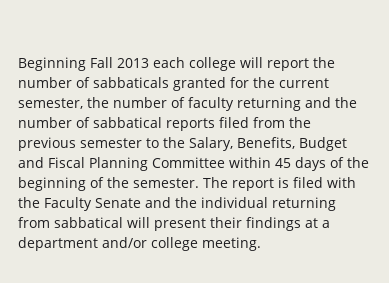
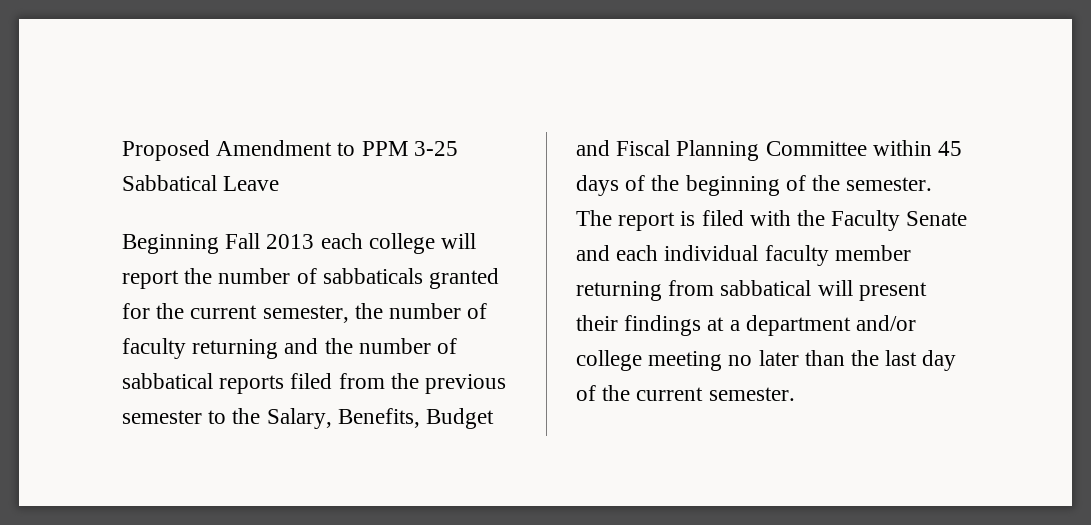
(18, 64) none -> [122,140,458,161] [122,175,280,191] Proposed Amendment to PPM 3-25 Sabbatical Leave //
[175,197,268,208] the individual -> [616,245,911,266] each individual faculty member
[202,237,261,251] meeting. -> [648,350,957,371] [576,385,795,401] meeting no later than the last day of the current semester.

